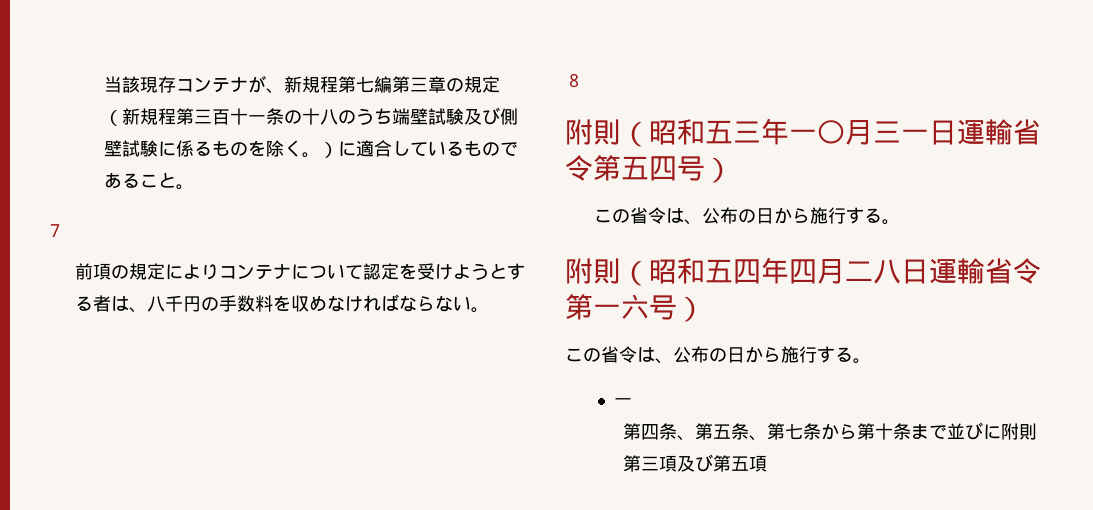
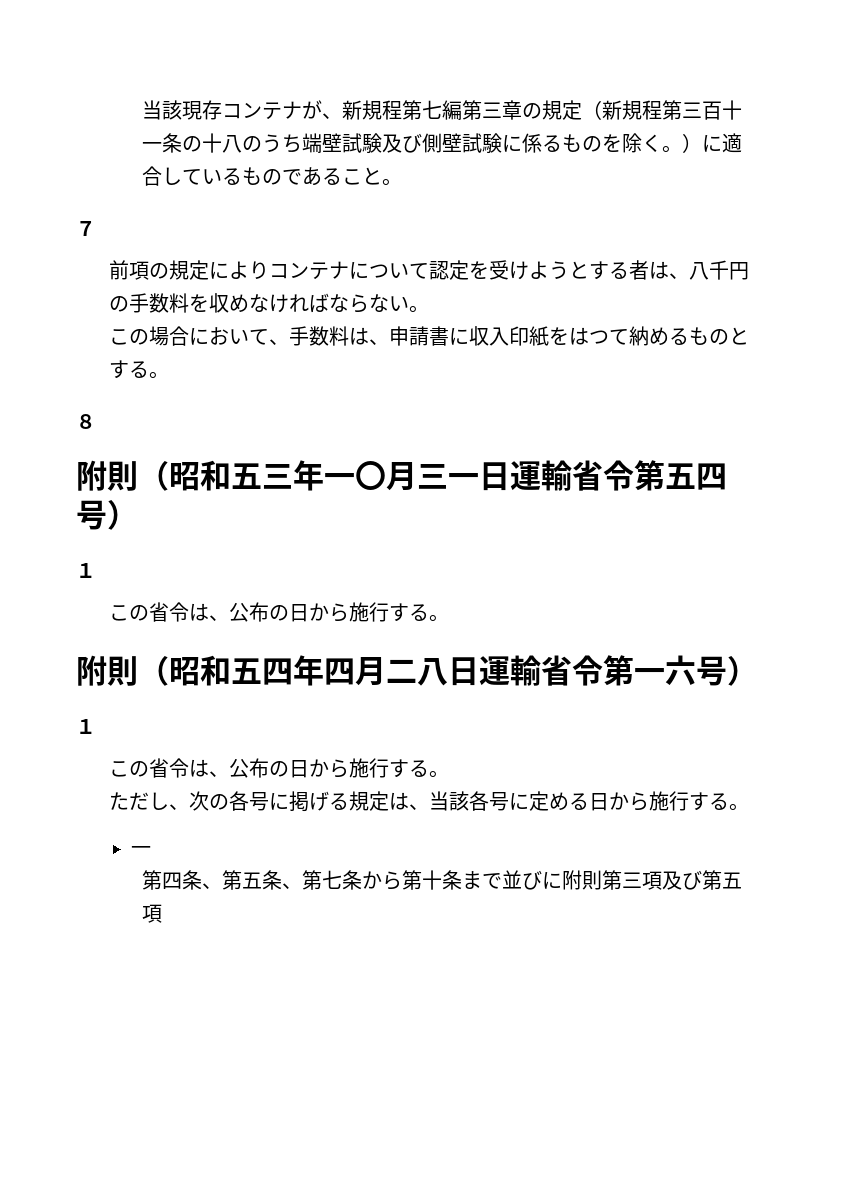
(490, 310) none -> [109,326,750,347] [109,360,170,379] // この場合において、手数料は、申請書に収入印紙をはつて納めるものとする。
(733, 170) none -> [76,563,96,578] // １
[565,346,871,364] // この省令は、公布の日から施行する。 -> [76,719,96,734] [109,758,450,778] [109,791,750,812] // １ // この省令は、公布の日から施行する。 // ただし、次の各号に掲げる規定は、当該各号に定める日から施行する。

